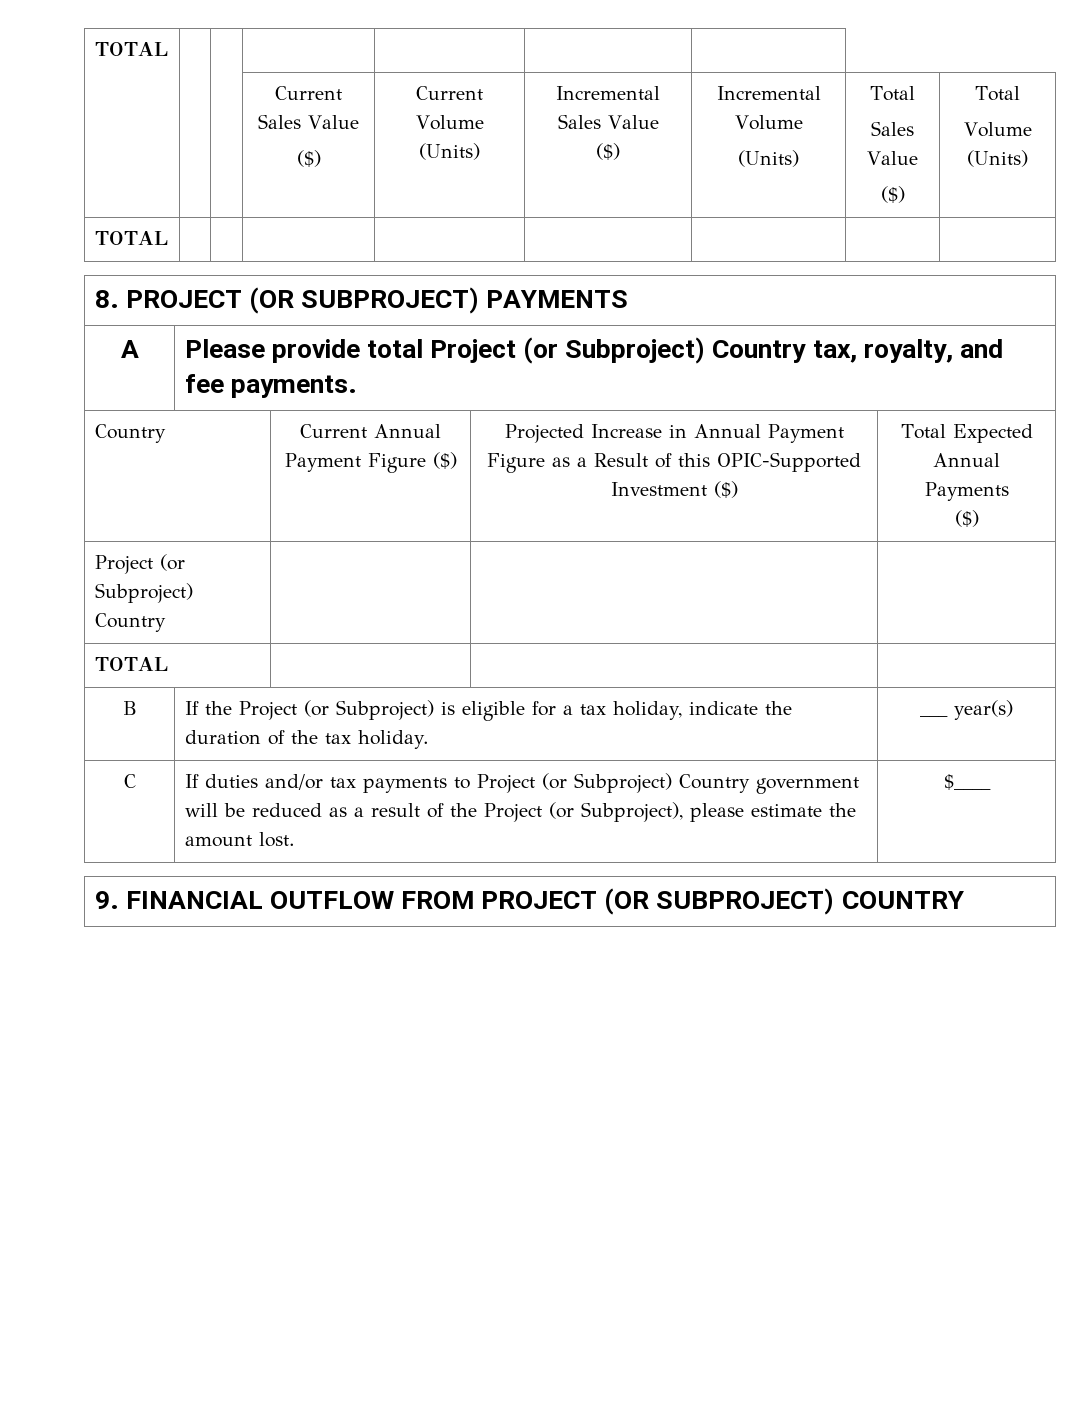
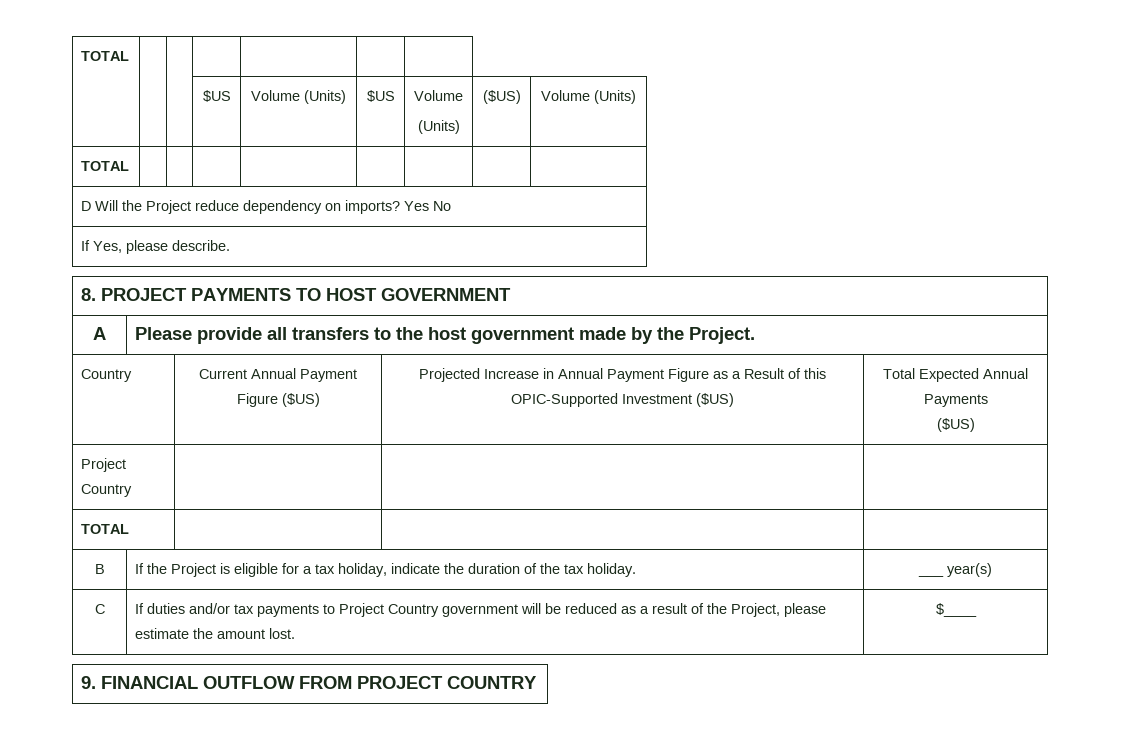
[275,86,342,100] [258,114,360,129] [296,150,321,167] [416,86,483,100] [415,115,484,130] [419,143,480,160] [556,86,660,100] [557,114,659,129] [596,143,620,160] [716,86,821,100] [734,115,803,130] [738,150,799,167] [870,86,916,101] [871,121,914,136] [867,151,919,165] [880,186,905,203] [975,86,1021,101] [963,122,1032,137] [967,150,1028,167] [94,231,168,245] Current Sales Value // ($) | Current Volume (Units) | Incremental Sales Value // ($) | Incremental Volume // (Units) | Total // Sales Value // ($) | Total // Volume (Units) // TOTAL | | | | | | | | -> [202,90,231,102] [251,90,346,104] [366,90,395,102] [414,90,463,101] [417,120,460,134] [482,90,521,104] [541,90,636,104] [81,161,130,171] [81,200,452,214] [81,240,231,254] $US | Volume (Units) | $US | Volume // (Units) | ($US) | Volume (Units) // TOTAL | | | | | | | | // D Will the Project reduce dependency on imports? Yes No // If Yes, please describe.
[248,287,479,314] (OR SUBPROJECT) -> (188, 294) none
(629, 299) none -> [296,288,512,301] TO HOST GOVERNMENT
[366,337,1003,364] [184,374,357,398] total Project (or Subproject) Country tax, royalty, and fee payments. -> [267,327,756,344] all transfers to the host government made by the Project.
[432,452,457,469] ($) -> [281,393,320,407] ($US)
[713,481,738,498] ($) -> [696,393,734,407] ($US)
[954,510,979,527] [94,554,185,574] [94,583,193,603] ($) // Project (or Subproject) -> [936,418,975,432] [81,458,127,472] ($US) // Project
[303,700,434,720] (or Subproject) -> (217, 570) none
[541,773,672,793] (or Subproject) -> (385, 610) none
[483,802,683,822] Project (or Subproject), -> [731,603,781,617] Project,
[604,888,835,915] (OR SUBPROJECT) -> (444, 682) none

